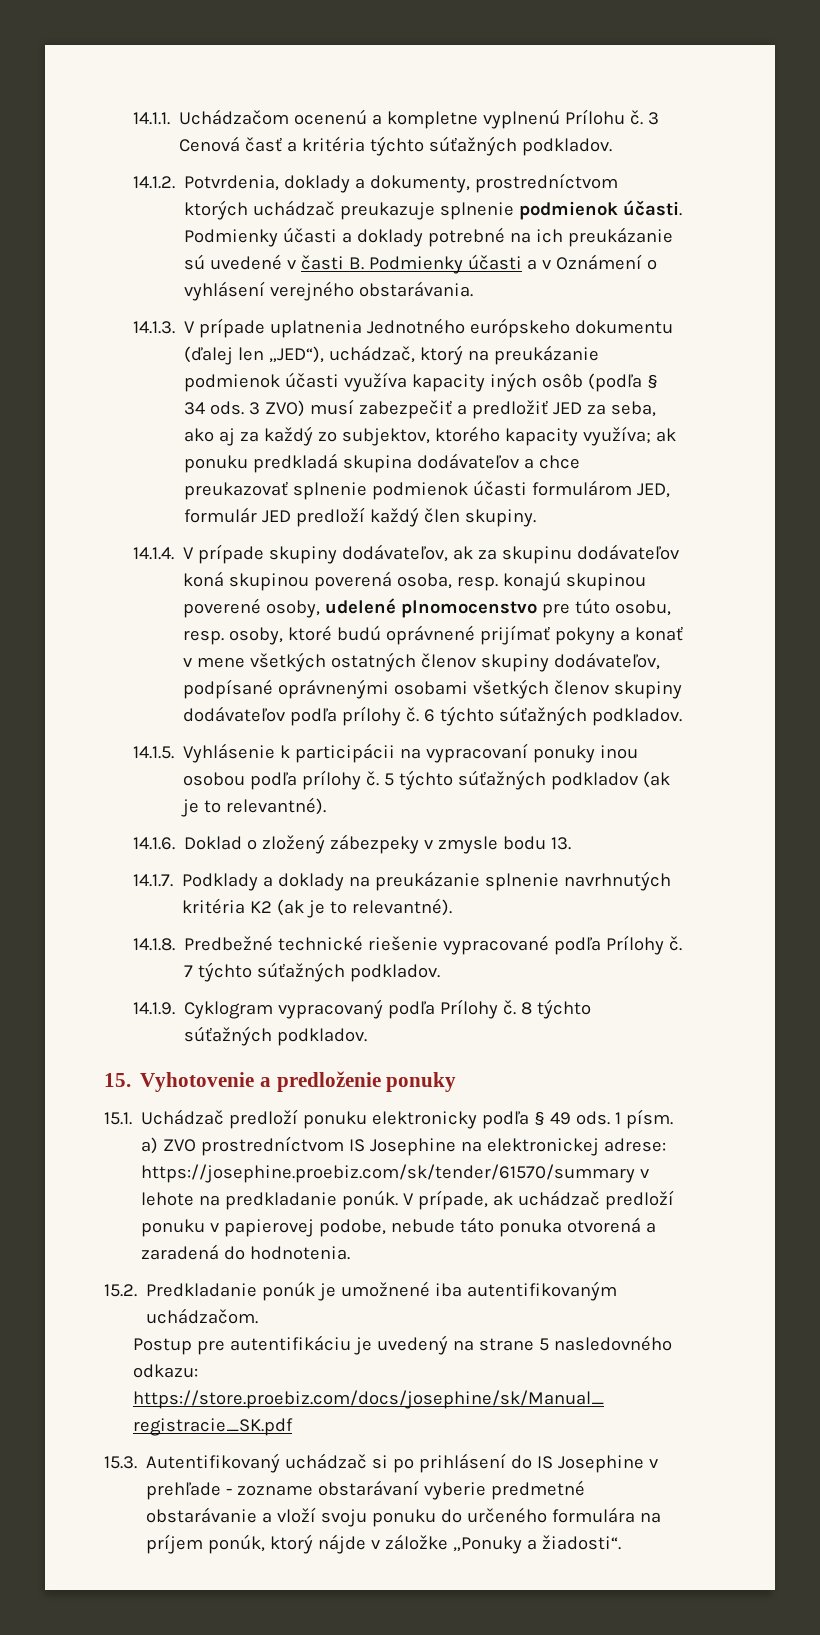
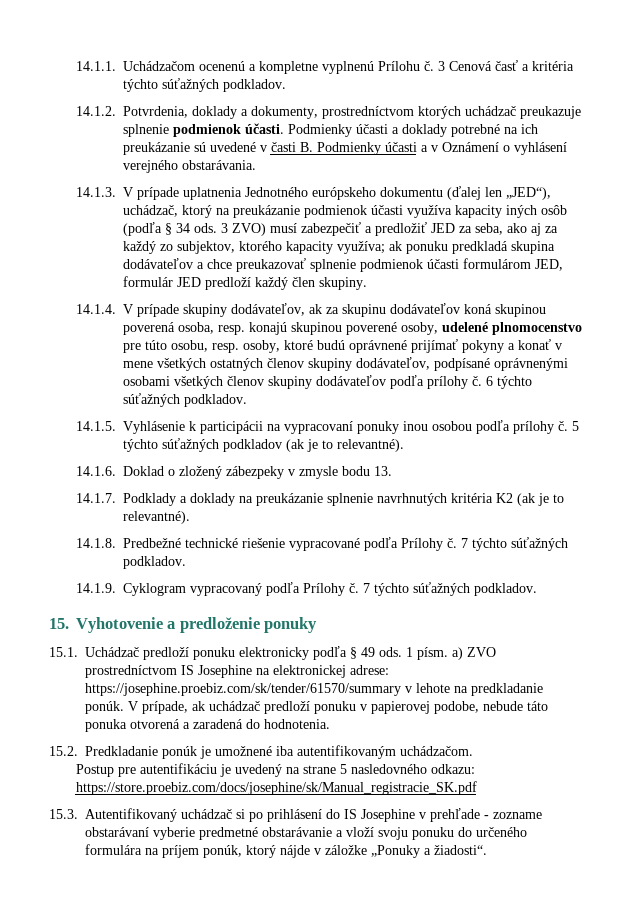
[520,1002,532,1015] 8 -> [362,583,370,593] 7

